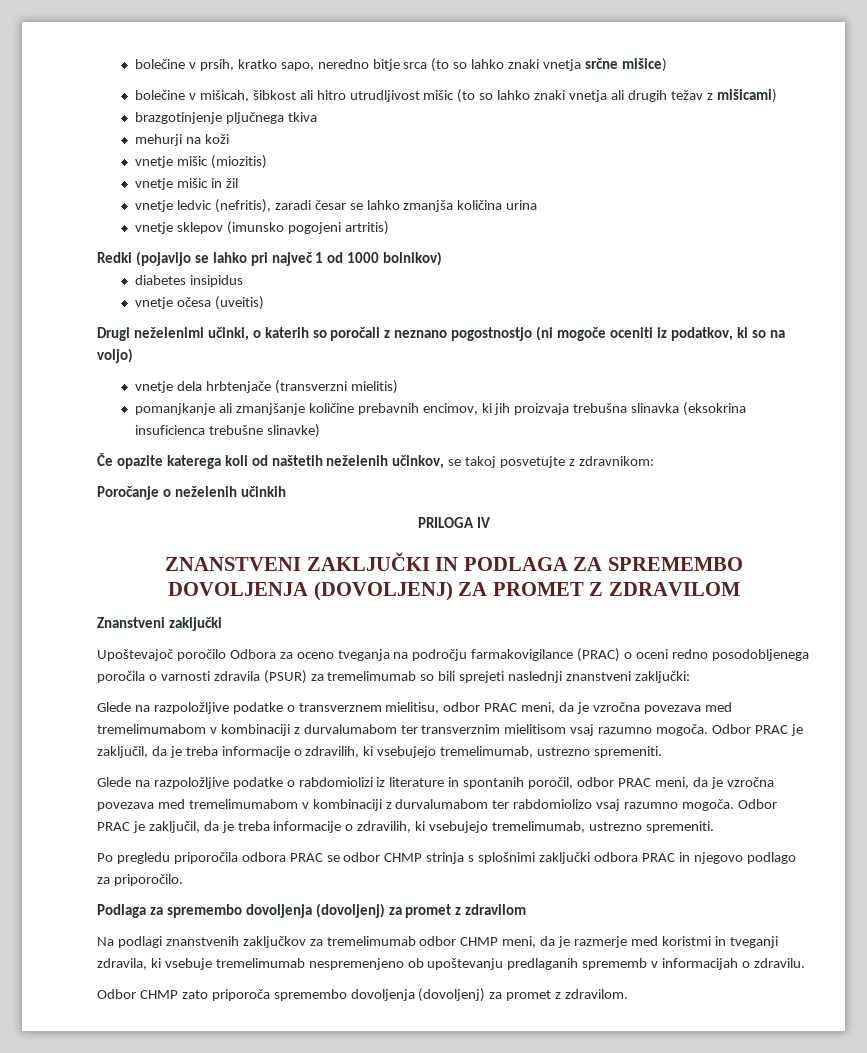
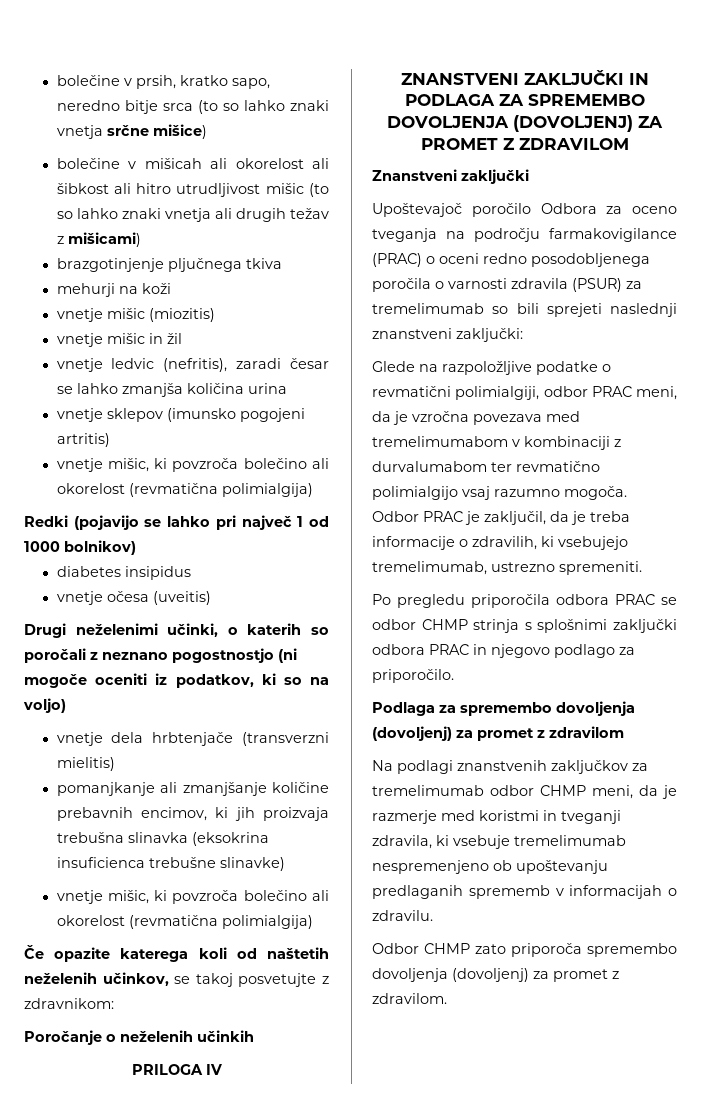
[199,90,249,102] mišicah, -> [144,158,329,169] mišicah ali okorelost ali
(389, 228) none -> [56,458,330,472] [56,483,313,497] // vnetje mišic, ki povzroča bolečino ali okorelost (revmatična polimialgija)
(320, 431) none -> [56,890,330,904] [56,915,313,929] // vnetje mišic, ki povzroča bolečino ali okorelost (revmatična polimialgija)
[298,702,440,714] transverznem mielitisu, -> [372,386,540,400] revmatični polimialgiji,
[421,724,803,736] [97,746,663,758] [97,777,774,789] [97,799,593,811] transverznim mielitisom vsaj razumno mogoča. Odbor PRAC je zaključil, da je treba informacije o zdravilih, ki vsebujejo tremelimumab, ustrezno spremeniti. // Glede na razpoložljive podatke o rabdomiolizi iz literature in spontanih poročil, odbor PRAC meni, da je vzročna povezava med tremelimumabom v kombinaciji z durvalumabom ter rabdomiolizo -> [516,461,600,472] [372,486,458,500] revmatično polimialgijo

